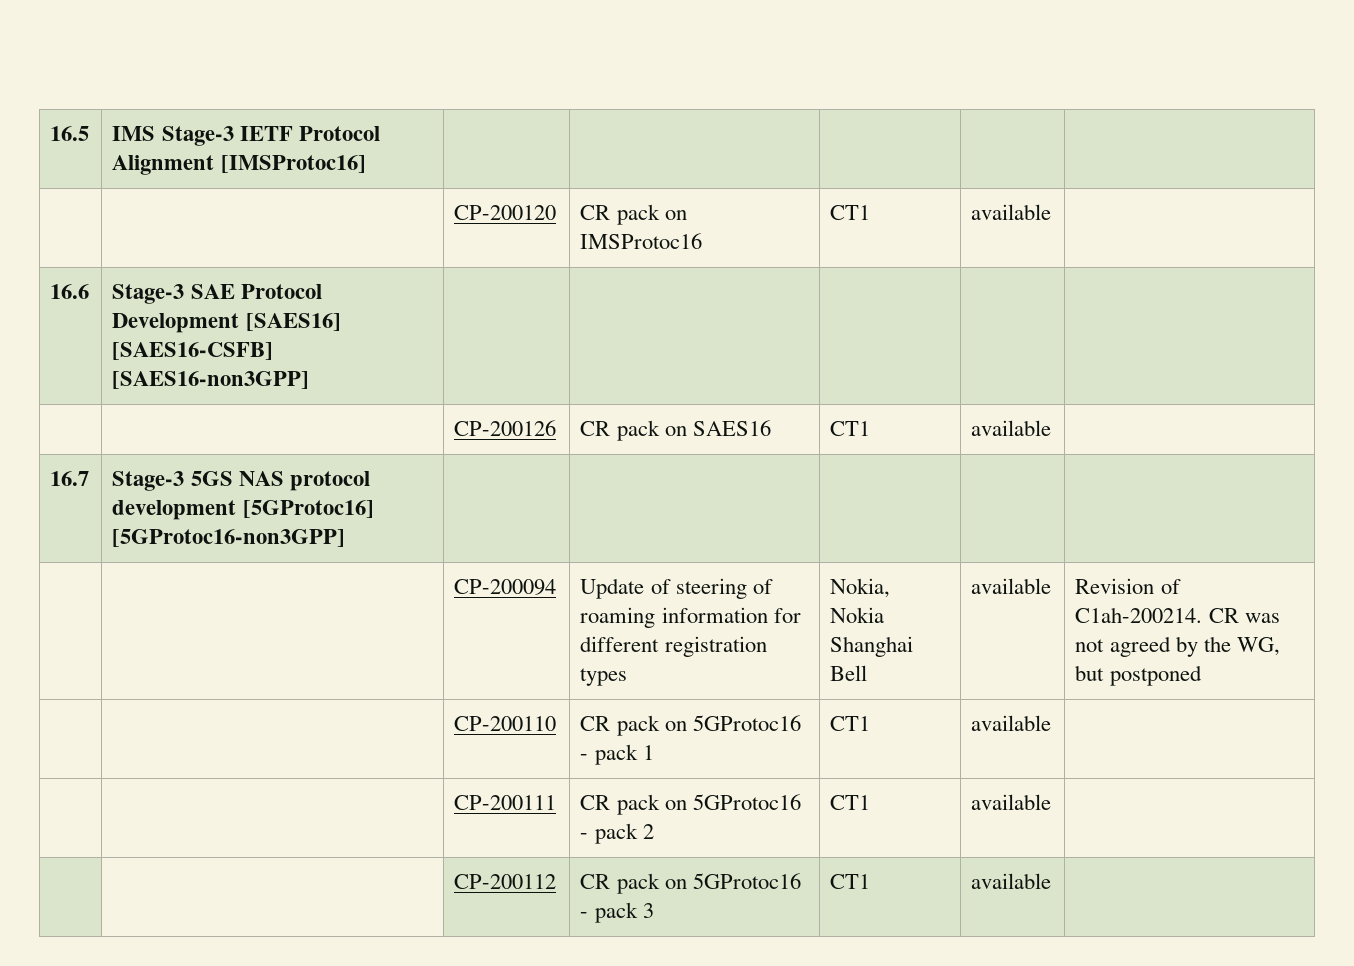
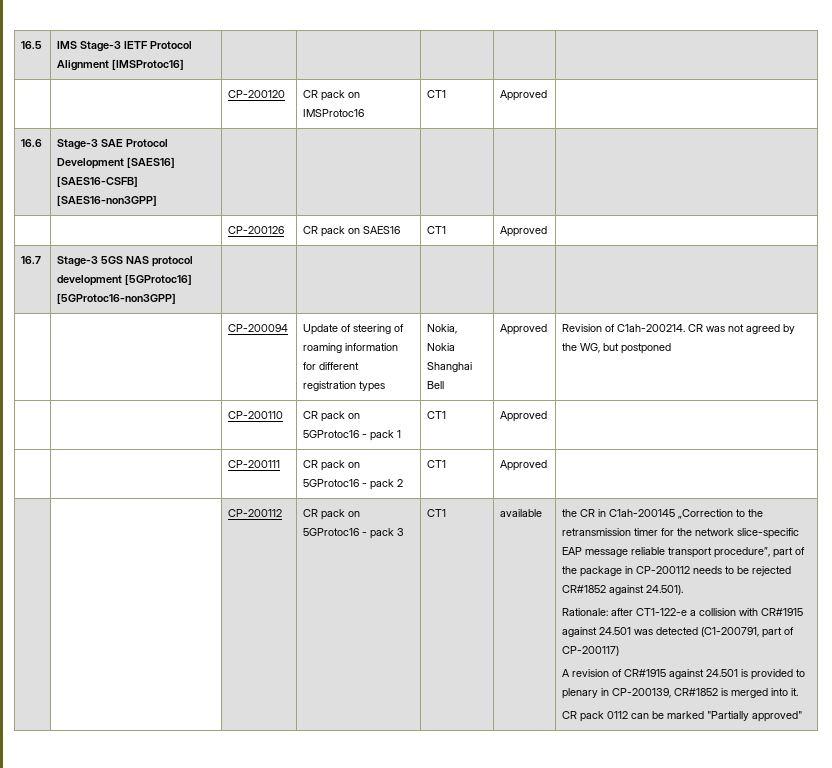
[971,204,1052,220] available -> [500,90,548,101] Approved
[971,420,1052,436] available -> [500,226,548,237] Approved
[971,578,1052,594] available -> [500,324,548,335] Approved
[971,715,1052,731] available -> [500,411,548,422] Approved
[971,794,1052,810] available -> [500,460,548,471] Approved
(1052, 881) none -> [562,509,764,519] [562,528,800,539] [562,547,806,558] [562,566,792,577] [562,585,684,595] [562,608,804,616] [562,627,795,638] [562,646,620,656] [562,669,806,680] [562,688,799,699] [562,711,803,722] the CR in C1ah-200145 „Correction to the retransmission timer for the network slice-specific EAP message reliable transport procedure”, part of the package in CP-200112 needs to be rejected CR#1852 against 24.501). // Rationale: after CT1-122-e a collision with CR#1915 against 24.501 was detected (C1-200791, part of CP-200117) // A revision of CR#1915 against 24.501 is provided to plenary in CP-200139, CR#1852 is merged into it. // CR pack 0112 can be marked "Partially approved"

